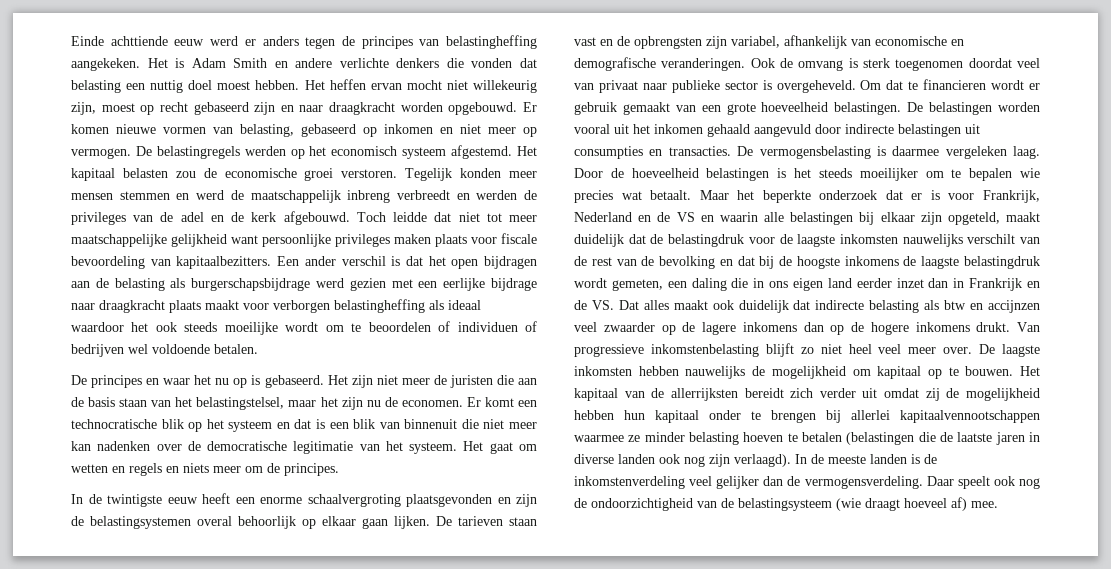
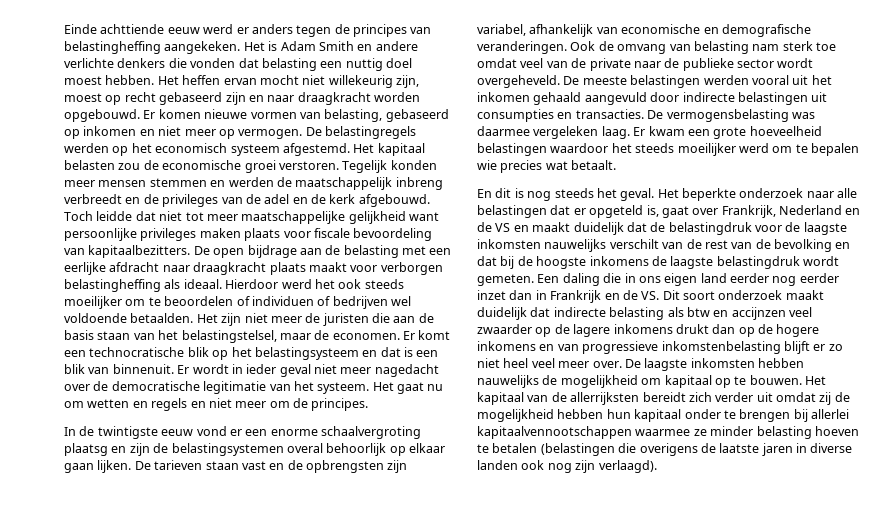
[196,190,225,200] werd -> [228,177,274,187] werden
[476,190,518,200] werden -> (141, 200) none
[277,256,537,269] [71,278,386,291] Een ander verschil is dat het open bijdragen aan de belasting als burgerschapsbijdrage werd gezien -> [193,245,399,258] De open bijdrage aan de belasting
[491,278,537,291] bijdrage -> [109,262,160,272] afdracht
[448,300,481,310] [71,322,124,332] ideaal waardoor -> [183,279,312,289] ideaal. Hierdoor werd
[224,322,319,335] moeilijke wordt -> [64,296,122,309] moeilijker
[214,344,258,354] [71,375,324,388] betalen. // De principes en waar het nu op is gebaseerd. -> [130,313,194,323] betaalden.
[320,397,381,410] het zijn nu -> (311, 336) none
[228,420,273,432] systeem -> [254,347,359,360] belastingsysteem
[404,419,537,429] [71,441,151,451] binnenuit die niet meer kan nadenken -> [112,364,439,377] binnenuit. Er wordt in ieder geval niet meer nagedacht
(513, 448) none -> [427,384,444,391] nu
[183,463,209,473] niets -> [208,398,232,408] niet
[202,493,230,504] heeft -> [196,426,242,436] vond er
[406,494,492,507] plaatsgevonden -> [64,443,108,456] plaatsg
[848,58,1040,71] [574,79,1040,93] [574,102,1040,115] is sterk toegenomen doordat veel van privaat naar publieke sector is overgeheveld. Om dat te financieren wordt er gebruik gemaakt van een grote hoeveelheid belastingen. De belastingen worden -> [669,41,836,54] [477,58,814,71] [477,75,749,88] van belasting nam sterk toe omdat veel van de private naar de publieke sector wordt overgeheveld. De meeste belastingen werden
[876,146,886,156] is -> [791,112,815,119] was
[574,168,624,178] Door de -> [633,126,747,139] Er kwam een grote
[777,168,787,178] is -> [550,143,609,153] waardoor
(918, 174) none -> [738,143,769,153] werd
[699,190,975,203] Maar het beperkte onderzoek dat er is voor -> [477,188,858,201] [477,205,719,218] // En dit is nog steeds het geval. Het beperkte onderzoek naar alle belastingen dat er opgeteld is, gaat over
[719,212,1000,225] waarin alle belastingen bij elkaar zijn opgeteld, -> (529, 228) none
[611,279,687,291] gemeten, een -> [477,274,560,286] gemeten. Een
(892, 283) none -> [772,273,839,286] nog eerder
[618,300,734,310] Dat alles maakt ook -> [662,290,824,300] Dit soort onderzoek maakt
(797, 327) none -> [675,324,709,334] drukt
[976,322,1040,332] drukt. Van -> [539,344,579,351] en van
(794, 350) none -> [813,344,826,351] er
(936, 437) none -> [639,443,698,456] overigens
[795,454,937,464] [574,476,1040,489] [574,497,998,511] In de meeste landen is de inkomstenverdeling veel gelijker dan de vermogensverdeling. Daar speelt ook nog de ondoorzichtigheid van de belastingsysteem (wie draagt hoeveel af) mee. -> (657, 466) none

